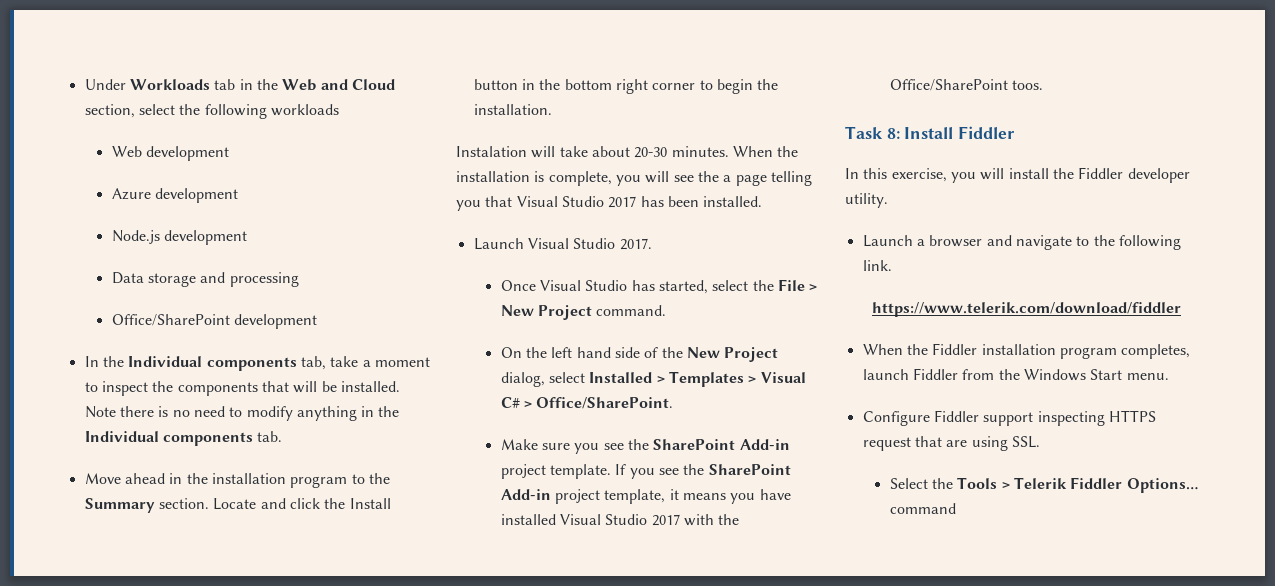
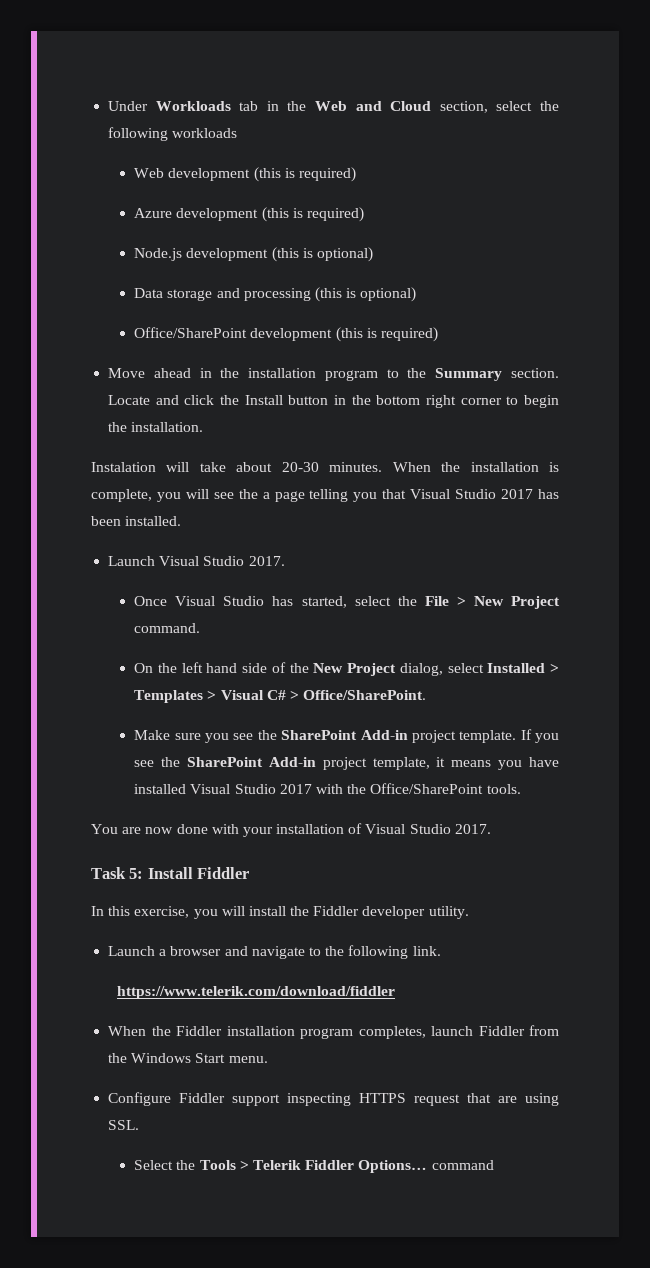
(230, 153) none -> [253,167,356,182] (this is required)
(239, 195) none -> [261,207,364,222] (this is required)
(248, 237) none -> [271,247,373,262] (this is optional)
(299, 279) none -> [314,287,417,302] (this is optional)
[84,356,430,371] [84,381,400,396] [84,406,400,421] [84,431,283,446] // In the Individual components tab, take a moment to inspect the components that will be installed. Note there is no need to modify anything in the Individual components tab. -> [335,327,438,342] (this is required)
[1012,80,1044,90] toos. -> [486,784,521,794] [91,823,491,837] tools. // You are now done with your installation of Visual Studio 2017.
[886,128,900,139] 8: -> [129,868,144,879] 5:

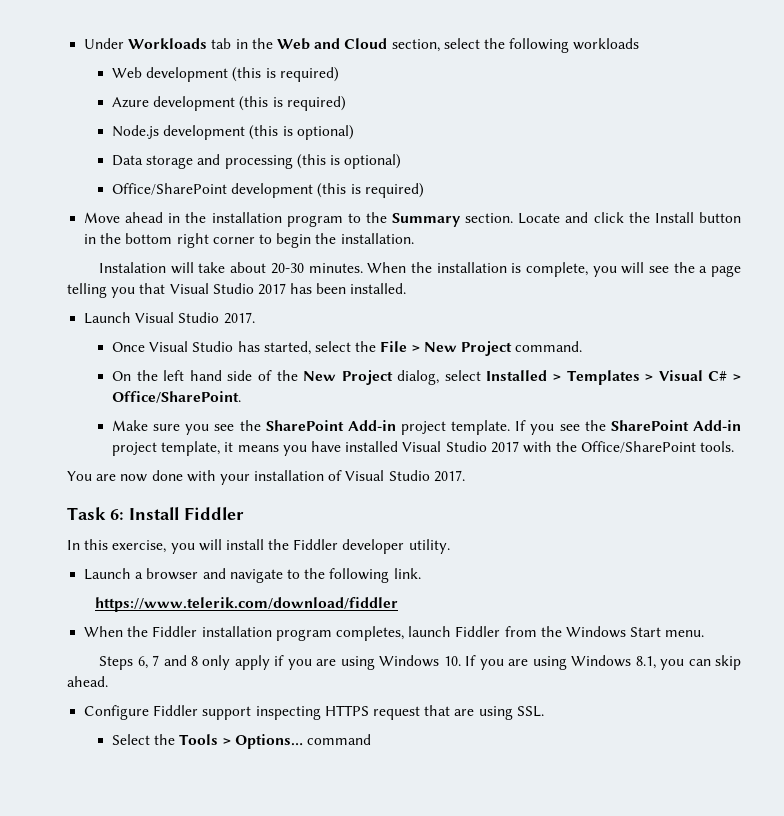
[129,868,144,879] 5: -> [110,509,124,520] 6:
(268, 1059) none -> [99,655,741,670] [67,676,108,687] // Steps 6, 7 and 8 only apply if you are using Windows 10. If you are using Windows 8.1, you can skip ahead.
[252,1160,355,1170] Telerik Fiddler -> (231, 741) none

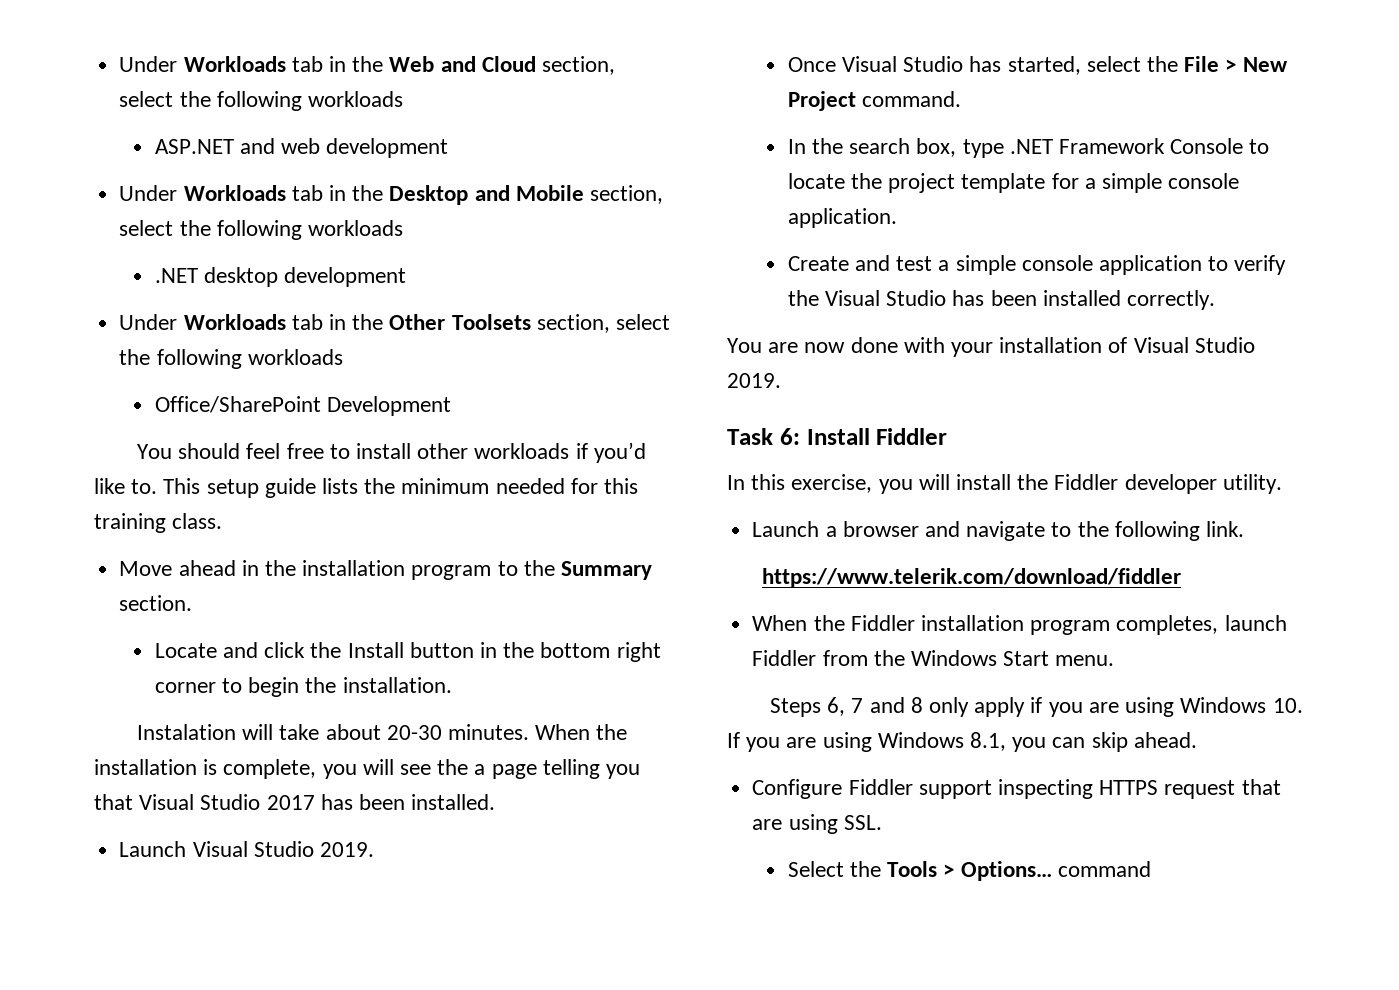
[112,67,339,82] [112,96,346,111] [112,125,354,140] [112,154,402,169] [112,183,424,198] Web development (this is required) // Azure development (this is required) // Node.js development (this is optional) // Data storage and processing (this is optional) // Office/SharePoint development (this is required) -> [154,138,449,158] [119,185,663,205] [119,220,403,240] [154,267,407,287] [119,314,670,333] [119,349,343,369] [154,396,451,416] [137,442,646,463] [94,478,639,498] [94,513,223,533] ASP.NET and web development // Under Workloads tab in the Desktop and Mobile section, select the following workloads // .NET desktop development // Under Workloads tab in the Other Toolsets section, select the following workloads // Office/SharePoint Development // You should feel free to install other workloads if you’d like to. This setup guide lists the minimum needed for this training class.
(514, 218) none -> (193, 603) //
[223,312,255,324] 2017. -> [319,842,374,857] 2019.
[112,370,742,385] [112,391,242,403] [112,420,741,435] [112,441,735,456] On the left hand side of the New Project dialog, select Installed > Templates > Visual C# > Office/SharePoint. // Make sure you see the SharePoint Add-in project template. If you see the SharePoint Add-in project template, it means you have installed Visual Studio 2017 with the Office/SharePoint tools. -> [787,138,1270,158] [787,173,1240,193] [787,208,897,228] [787,255,1287,275] [787,290,1215,310] In the search box, type .NET Framework Console to locate the project template for a simple console application. // Create and test a simple console application to verify the Visual Studio has been installed correctly.
[433,470,465,482] 2017. -> [727,373,781,388] 2019.

